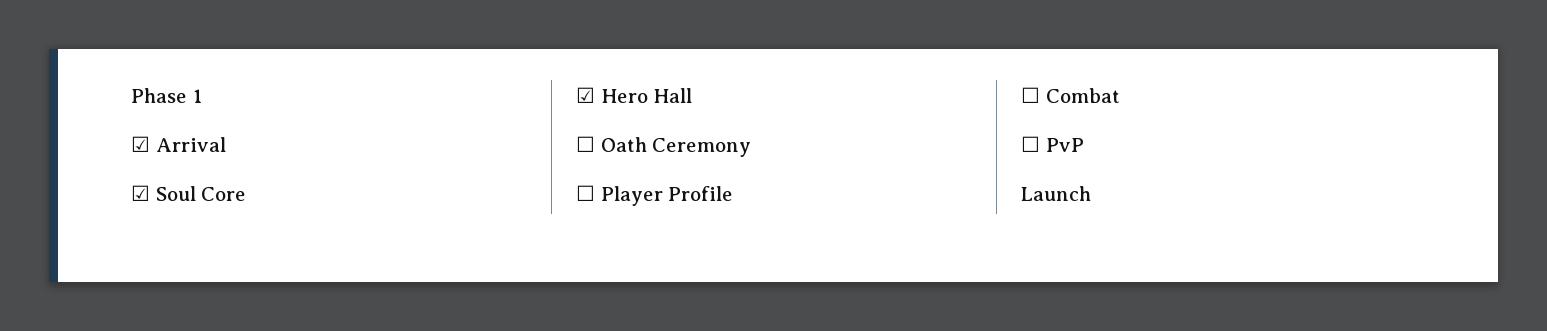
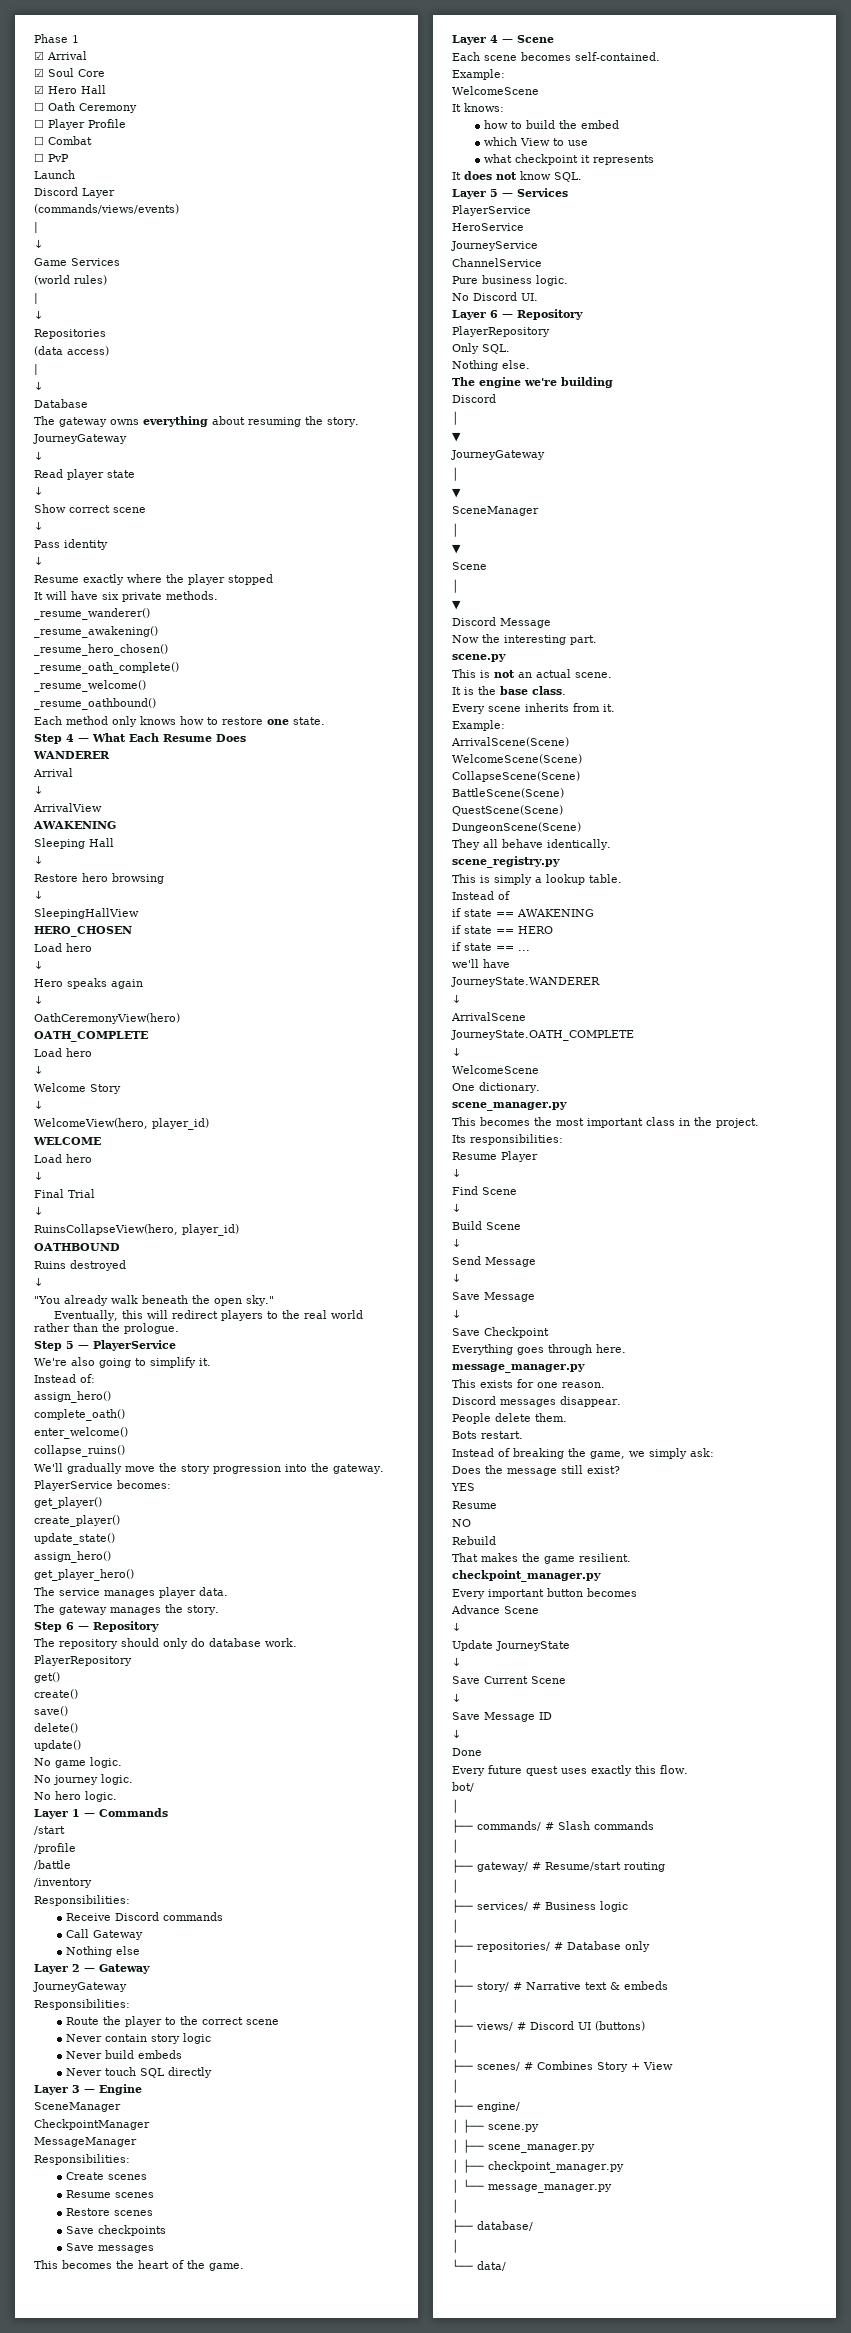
(1091, 193) none -> [34,187,115,198] [34,204,179,214] [34,222,38,233] [34,240,43,248] [34,258,120,266] [34,275,107,285] [34,293,38,304] [34,311,43,319] [34,329,106,339] [34,346,109,356] [34,364,38,375] [34,382,43,390] [34,399,88,408] [34,416,359,427] [33,434,127,444] [34,452,43,460] [34,469,135,480] [34,487,43,495] [34,504,146,513] [34,522,43,530] [34,539,108,550] [34,557,43,565] [34,574,273,585] [34,591,218,602] [34,608,150,620] [34,626,158,638] [34,644,168,656] [34,662,179,674] [34,680,146,692] [34,698,156,710] [34,716,325,727] [34,733,246,744] [33,751,110,759] [33,768,73,777] [34,786,43,794] [33,803,102,812] [33,821,116,829] [34,838,114,849] [34,856,43,864] [34,873,164,884] [34,891,43,899] [34,908,139,919] [34,926,132,937] [34,943,92,952] [34,961,43,969] [34,978,143,989] [34,996,43,1004] [34,1013,180,1024] [34,1031,148,1042] [34,1048,92,1057] [34,1066,43,1074] [34,1083,121,1094] [34,1101,43,1109] [34,1118,209,1130] [33,1137,101,1145] [34,1154,92,1163] [34,1172,43,1180] [34,1189,95,1198] [34,1207,43,1215] [34,1224,239,1236] [34,1243,120,1251] [34,1260,126,1271] [34,1278,43,1286] [34,1295,274,1306] [54,1310,364,1321] [34,1323,179,1334] [34,1340,176,1351] [34,1357,211,1368] [34,1374,95,1383] [34,1391,111,1403] [34,1409,125,1421] [34,1427,128,1439] [34,1445,125,1457] [34,1463,384,1474] [34,1480,171,1491] [34,1497,102,1509] [34,1515,120,1527] [34,1533,115,1545] [34,1551,111,1563] [34,1569,134,1581] [34,1587,228,1598] [34,1604,219,1615] [34,1621,159,1632] [34,1638,297,1649] [34,1655,132,1666] [34,1672,60,1683] [34,1689,78,1699] [34,1706,68,1716] [34,1723,78,1733] [34,1740,81,1751] [34,1757,122,1768] [34,1774,133,1785] [34,1791,117,1802] [34,1808,168,1819] [34,1826,65,1835] [34,1843,76,1854] [34,1860,71,1870] [34,1878,92,1888] [34,1895,130,1906] [66,1912,224,1921] [66,1929,144,1940] [66,1946,141,1957] [34,1964,150,1974] [33,1982,127,1992] [34,1999,130,2010] [66,2016,280,2027] [66,2033,212,2044] [66,2050,183,2059] [66,2067,213,2078] [34,2084,142,2095] [34,2102,121,2112] [34,2119,150,2130] [34,2137,137,2147] [34,2154,130,2165] [66,2172,148,2180] [66,2190,155,2198] [66,2208,154,2216] [66,2225,167,2236] [66,2243,155,2253] [34,2260,244,2271] [452,35,554,45] [452,52,660,61] [452,69,505,80] [452,86,539,95] [452,103,504,112] [484,120,620,129] [484,137,589,146] [484,154,655,165] [452,171,582,182] [452,188,568,199] [452,205,531,216] [452,223,524,231] [451,241,538,251] [452,258,542,267] [452,275,568,286] [452,292,538,301] [452,309,583,320] [452,326,550,337] [452,343,510,354] [452,360,530,371] [452,377,613,388] [452,394,496,403] [452,411,459,425] [452,432,461,442] [451,450,545,460] [452,467,459,481] [452,488,461,498] [452,506,539,516] [452,523,459,537] [452,544,461,554] [452,562,487,570] [452,579,459,593] [452,600,461,610] [452,617,551,628] [452,634,597,645] [452,654,506,662] [452,669,612,678] [452,686,566,695] [452,703,615,714] [452,720,505,731] [451,737,569,747] [452,754,582,764] [452,771,580,782] [452,788,564,798] [452,805,563,816] [452,822,581,833] [452,839,611,850] [452,856,560,868] [452,874,622,885] [452,891,510,900] [452,908,594,917] [452,925,553,934] [452,942,530,951] [452,959,510,968] [451,977,600,987] [452,995,461,1003] [451,1012,526,1021] [451,1030,634,1041] [452,1048,461,1056] [452,1065,539,1074] [452,1082,540,1093] [452,1102,567,1111] [452,1117,759,1128] [452,1134,563,1145] [452,1151,538,1162] [452,1169,461,1177] [452,1186,517,1195] [452,1204,461,1212] [452,1221,521,1230] [452,1239,461,1247] [452,1256,536,1267] [452,1274,461,1282] [452,1292,535,1302] [452,1310,461,1318] [452,1327,549,1338] [452,1344,626,1355] [452,1364,585,1373] [452,1379,605,1388] [452,1396,621,1407] [452,1413,567,1424] [452,1431,523,1439] [452,1448,714,1459] [452,1465,620,1476] [451,1483,475,1491] [452,1501,497,1509] [452,1519,471,1527] [452,1536,496,1545] [452,1553,631,1564] [452,1570,601,1582] [452,1588,637,1599] [451,1605,539,1614] [452,1623,461,1631] [452,1640,570,1651] [452,1658,461,1666] [452,1676,566,1684] [452,1694,461,1702] [452,1712,552,1722] [452,1730,461,1738] [452,1748,482,1756] [452,1765,688,1776] [452,1782,474,1792] [452,1799,459,1813] [452,1819,654,1833] [452,1839,459,1853] [452,1859,665,1873] [452,1879,459,1893] [452,1899,628,1913] [452,1919,459,1933] [452,1939,650,1953] [452,1959,459,1973] [452,1979,668,1993] [452,1999,459,2013] [452,2019,645,2033] [452,2039,459,2053] [452,2059,673,2073] [452,2079,459,2093] [452,2099,520,2113] [452,2119,539,2133] [452,2139,595,2153] [452,2159,624,2173] [452,2179,612,2193] [452,2199,459,2213] [452,2219,533,2233] [452,2239,459,2253] [452,2259,506,2271] // Discord Layer // (commands/views/events) // | // ↓ // Game Services // (world rules) // | // ↓ // Repositories // (data access) // | // ↓ // Database // The gateway owns everything about resuming the story. // JourneyGateway // ↓ // Read player state // ↓ // Show correct scene // ↓ // Pass identity // ↓ // Resume exactly where the player stopped // It will have six private methods. // _resume_wanderer() // _resume_awakening() // _resume_hero_chosen() // _resume_oath_complete() // _resume_welcome() // _resume_oathbound() // Each method only knows how to restore one state. // Step 4 — What Each Resume Does // WANDERER // Arrival // ↓ // ArrivalView // AWAKENING // Sleeping Hall // ↓ // Restore hero browsing // ↓ // SleepingHallView // HERO_CHOSEN // Load hero // ↓ // Hero speaks again // ↓ // OathCeremonyView(hero) // OATH_COMPLETE // Load hero // ↓ // Welcome Story // ↓ // WelcomeView(hero, player_id) // WELCOME // Load hero // ↓ // Final Trial // ↓ // RuinsCollapseView(hero, player_id) // OATHBOUND // Ruins destroyed // ↓ // "You already walk beneath the open sky." // Eventually, this will redirect players to the real world rather than the prologue. // Step 5 — PlayerService // We're also going to simplify it. // Instead of: // assign_hero() // complete_oath() // enter_welcome() // collapse_ruins() // We'll gradually move the story progression into the gateway. // PlayerService becomes: // get_player() // create_player() // update_state() // assign_hero() // get_player_hero() // The service manages player data. // The gateway manages the story. // Step 6 — Repository // The repository should only do database work. // PlayerRepository // get() // create() // save() // delete() // update() // No game logic. // No journey logic. // No hero logic. // Layer 1 — Commands // /start // /profile // /battle // /inventory // Responsibilities: // Receive Discord commands // Call Gateway // Nothing else // Layer 2 — Gateway // JourneyGateway // Responsibilities: // Route the player to the correct scene // Never contain story logic // Never build embeds // Never touch SQL directly // Layer 3 — Engine // SceneManager // CheckpointManager // MessageManager // Responsibilities: // Create scenes // Resume scenes // Restore scenes // Save checkpoints // Save messages // This becomes the heart of the game. // Layer 4 — Scene // Each scene becomes self-contained. // Example: // WelcomeScene // It knows: // how to build the embed // which View to use // what checkpoint it represents // It does not know SQL. // Layer 5 — Services // PlayerService // HeroService // JourneyService // ChannelService // Pure business logic. // No Discord UI. // Layer 6 — Repository // PlayerRepository // Only SQL. // Nothing else. // The engine we're building // Discord // │ // ▼ // JourneyGateway // │ // ▼ // SceneManager // │ // ▼ // Scene // │ // ▼ // Discord Message // Now the interesting part. // scene.py // This is not an actual scene. // It is the base class. // Every scene inherits from it. // Example: // ArrivalScene(Scene) // WelcomeScene(Scene) // CollapseScene(Scene) // BattleScene(Scene) // QuestScene(Scene) // DungeonScene(Scene) // They all behave identically. // scene_registry.py // This is simply a lookup table. // Instead of // if state == AWAKENING // if state == HERO // if state == ... // we'll have // JourneyState.WANDERER // ↓ // ArrivalScene // JourneyState.OATH_COMPLETE // ↓ // WelcomeScene // One dictionary. // scene_manager.py // This becomes the most important class in the project. // Its responsibilities: // Resume Player // ↓ // Find Scene // ↓ // Build Scene // ↓ // Send Message // ↓ // Save Message // ↓ // Save Checkpoint // Everything goes through here. // message_manager.py // This exists for one reason. // Discord messages disappear. // People delete them. // Bots restart. // Instead of breaking the game, we simply ask: // Does the message still exist? // YES // Resume // NO // Rebuild // That makes the game resilient. // checkpoint_manager.py // Every important button becomes // Advance Scene // ↓ // Update JourneyState // ↓ // Save Current Scene // ↓ // Save Message ID // ↓ // Done // Every future quest uses exactly this flow. // bot/ // │ // ├── commands/ # Slash commands // │ // ├── gateway/ # Resume/start routing // │ // ├── services/ # Business logic // │ // ├── repositories/ # Database only // │ // ├── story/ # Narrative text & embeds // │ // ├── views/ # Discord UI (buttons) // │ // ├── scenes/ # Combines Story + View // │ // ├── engine/ // │ ├── scene.py // │ ├── scene_manager.py // │ ├── checkpoint_manager.py // │ └── message_manager.py // │ // ├── database/ // │ // └── data/

